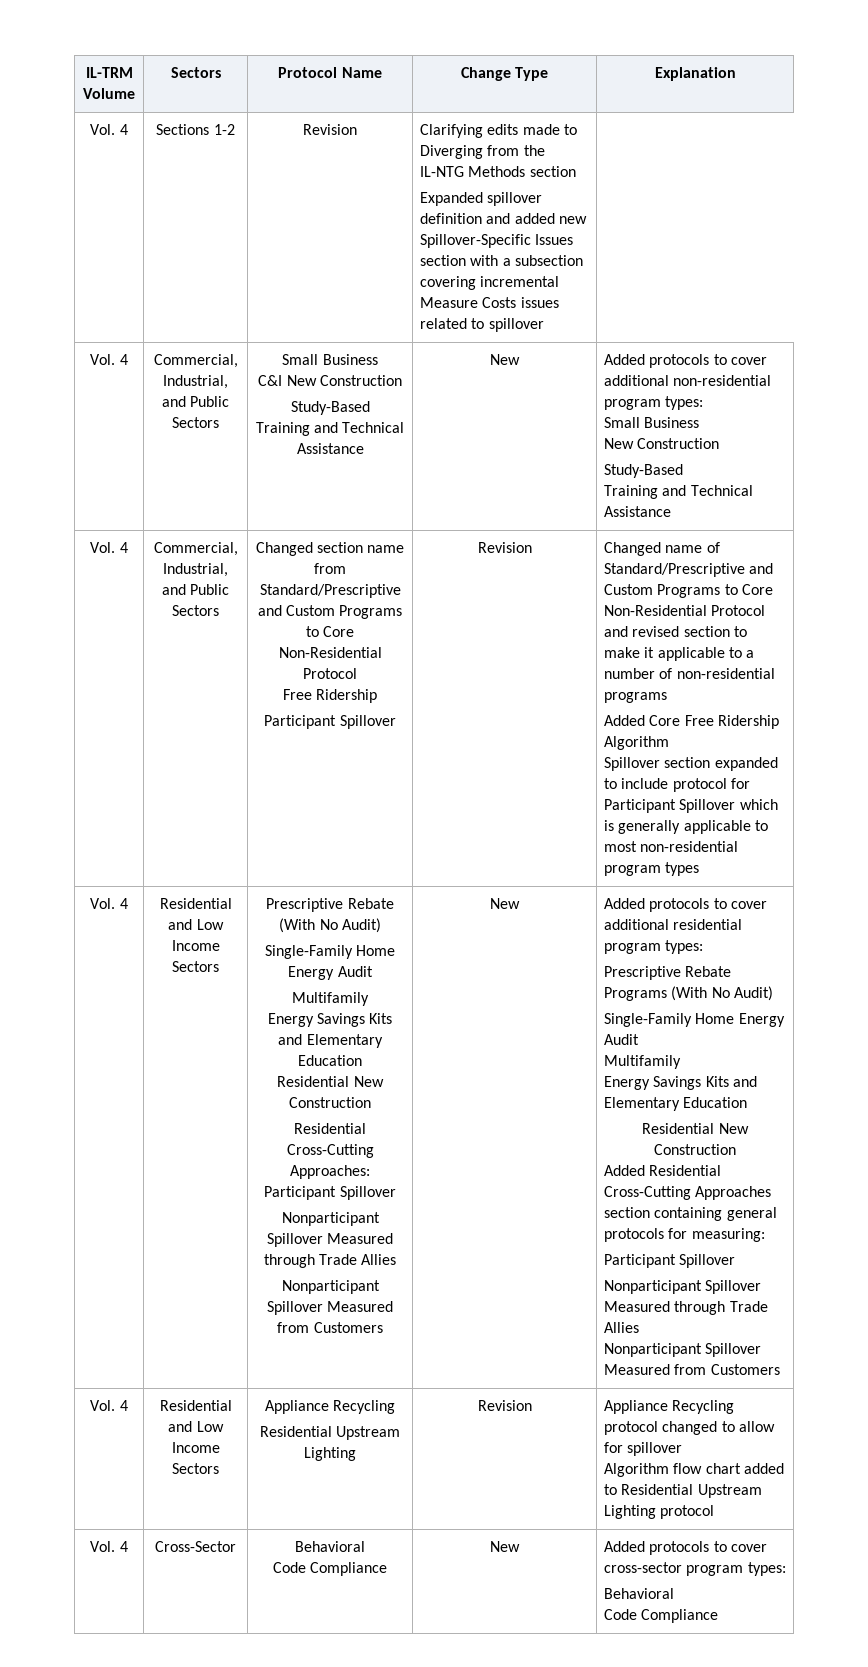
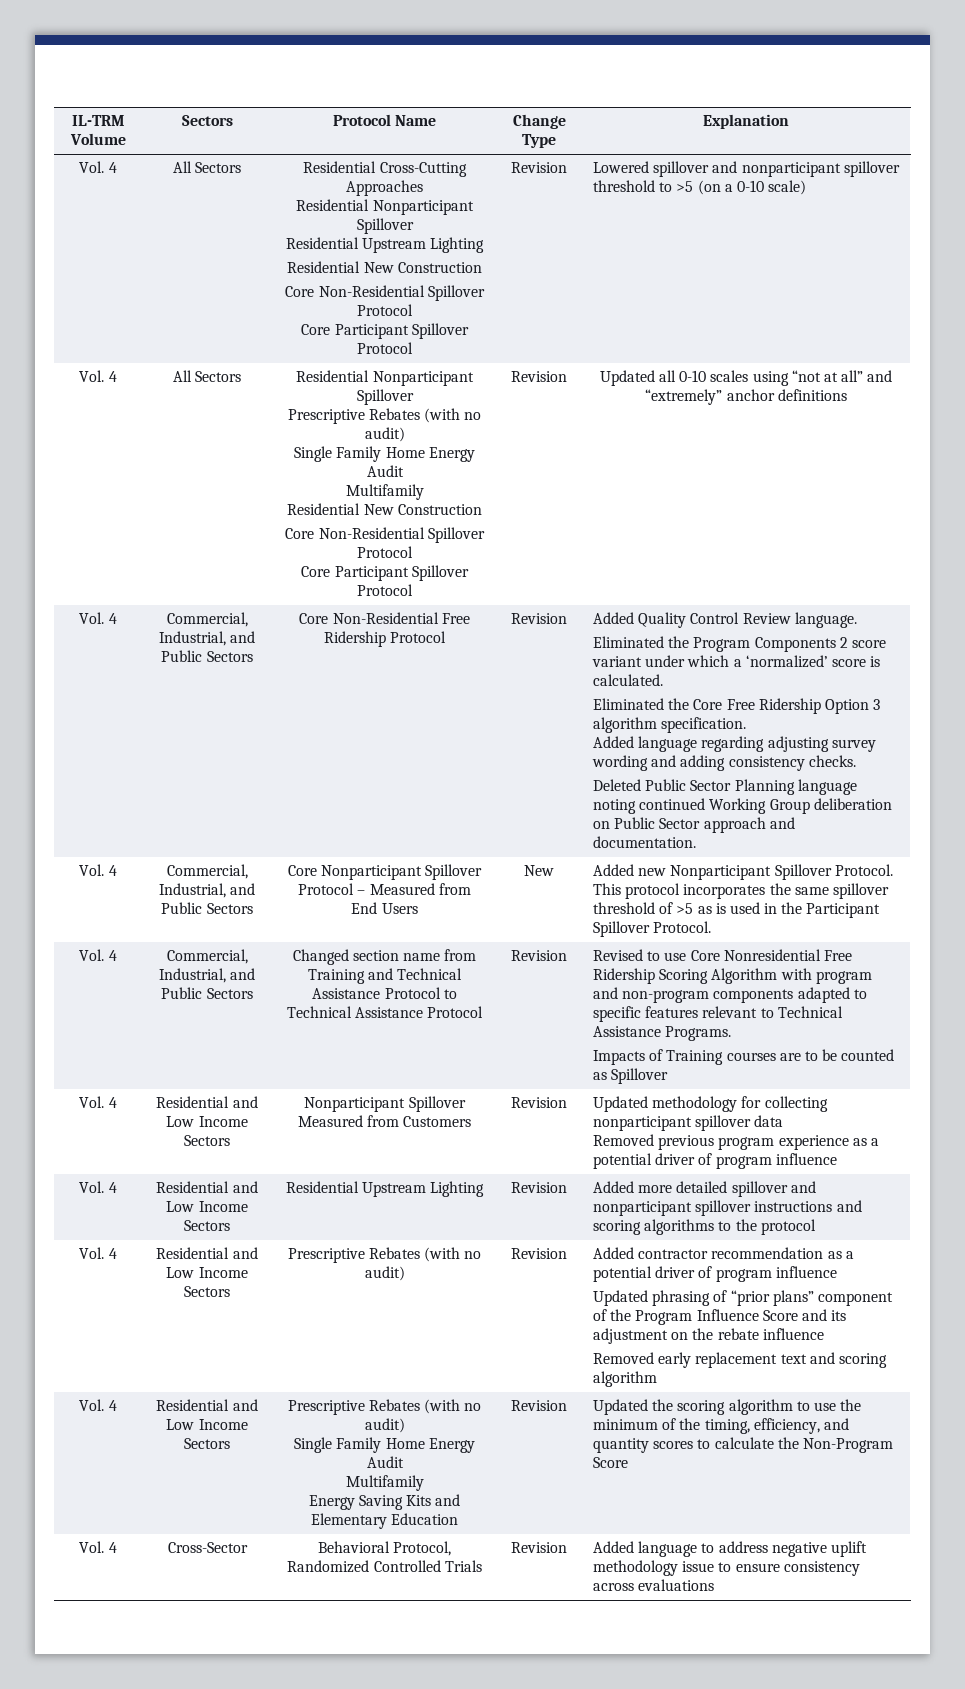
[156,124,235,135] [303,124,357,135] [420,124,577,138] [420,145,545,159] [420,166,576,177] [420,192,543,206] [420,213,587,224] [420,234,574,248] [420,255,583,266] [420,276,560,290] [420,297,559,308] [420,318,544,332] [90,354,128,365] [153,354,238,368] [163,375,228,389] [161,396,230,407] [172,417,219,428] [282,354,378,365] [258,375,402,386] [290,401,370,415] [255,422,405,436] [296,443,364,454] [490,354,520,365] [604,354,767,368] [604,375,772,386] [604,396,704,410] [604,417,700,428] [604,438,720,449] [604,464,684,478] [604,485,753,499] [604,506,672,517] Sections 1-2 | Revision | Clarifying edits made to Diverging from the IL-NTG Methods section // Expanded spillover definition and added new Spillover-Specific Issues section with a subsection covering incremental Measure Costs issues related to spillover // Vol. 4 | Commercial, Industrial, and Public Sectors | Small Business // C&I New Construction // Study-Based // Training and Technical Assistance | New | Added protocols to cover additional non-residential program types: // Small Business // New Construction // Study-Based // Training and Technical Assistance -> [172,161,242,173] [303,161,467,177] [346,180,423,196] [296,199,474,215] [356,218,414,234] [285,237,485,253] [287,261,482,273] [285,285,485,301] [357,304,413,316] [301,323,469,339] [357,342,413,354] [511,162,567,173] [592,161,900,177] [592,180,807,195] [79,370,117,382] [172,370,242,382] [296,370,474,386] [356,389,414,405] [287,408,482,424] [364,427,405,442] [294,446,475,462] [366,465,404,477] [345,484,424,500] [287,503,482,515] [285,527,485,543] [357,546,413,558] [301,565,469,581] [357,584,413,596] [511,371,567,382] [599,370,893,386] [645,389,847,405] [79,612,117,624] [166,612,248,627] [158,631,256,646] [161,650,253,662] [299,612,470,624] [323,631,447,647] [511,613,567,624] [592,612,857,628] [592,636,886,652] [591,655,881,668] [592,674,663,686] [592,698,881,714] [592,717,747,733] [592,736,876,752] [591,755,856,771] [592,779,857,795] [592,798,892,814] [592,817,795,833] [592,836,696,848] [79,864,117,876] [166,864,248,879] [158,883,256,898] [161,902,253,914] [287,864,483,880] [298,883,471,895] [351,902,418,914] [524,865,554,876] [592,864,893,880] [592,883,889,899] [592,902,881,918] [592,921,712,937] All Sectors | Residential Cross-Cutting Approaches // Residential Nonparticipant Spillover // Residential Upstream Lighting // Residential New Construction // Core Non-Residential Spillover Protocol // Core Participant Spillover Protocol | Revision | Lowered spillover and nonparticipant spillover threshold to >5 (on a 0-10 scale) // Vol. 4 | All Sectors | Residential Nonparticipant Spillover // Prescriptive Rebates (with no audit) // Single Family Home Energy Audit // Multifamily // Residential New Construction // Core Non-Residential Spillover Protocol // Core Participant Spillover Protocol | Revision | Updated all 0-10 scales using “not at all” and “extremely” anchor definitions // Vol. 4 | Commercial, Industrial, and Public Sectors | Core Non-Residential Free Ridership Protocol | Revision | Added Quality Control Review language. // Eliminated the Program Components 2 score variant under which a ‘normalized’ score is calculated. // Eliminated the Core Free Ridership Option 3 algorithm specification. // Added language regarding adjusting survey wording and adding consistency checks. // Deleted Public Sector Planning language noting continued Working Group deliberation on Public Sector approach and documentation. // Vol. 4 | Commercial, Industrial, and Public Sectors | Core Nonparticipant Spillover Protocol – Measured from End Users | New | Added new Nonparticipant Spillover Protocol. This protocol incorporates the same spillover threshold of >5 as is used in the Participant Spillover Protocol.
[259,584,401,598] [257,605,403,619] [305,626,355,637] [278,647,382,658] [303,668,357,679] [282,689,378,703] [264,715,396,729] [477,542,532,553] [604,542,720,556] [604,563,774,577] [604,584,773,598] [604,605,766,616] [604,626,747,637] [604,647,754,661] [604,668,775,679] [604,692,668,703] [604,715,779,729] [604,736,670,750] [604,757,778,771] [604,778,750,792] [604,799,778,813] [604,820,768,834] [604,841,739,852] [604,862,700,876] [90,898,128,909] [159,898,232,909] [168,919,224,930] [171,940,220,951] [172,961,219,972] [266,898,394,912] [279,918,381,933] [264,945,396,959] [288,966,373,980] [292,992,369,1006] [267,1013,393,1027] [278,1034,383,1048] [298,1055,362,1066] [277,1076,384,1087] [289,1097,371,1108] [294,1123,366,1134] [286,1144,374,1158] [290,1165,370,1179] [264,1186,396,1200] [281,1212,380,1226] [266,1233,394,1247] [263,1254,397,1268] [281,1280,380,1294] [266,1301,394,1315] [277,1322,383,1333] [490,898,520,909] [604,898,767,912] [604,919,743,930] [604,940,704,954] [604,966,732,980] [604,986,773,1001] [604,1013,785,1027] [604,1034,640,1045] [604,1055,682,1069] [604,1076,757,1090] [604,1097,748,1111] [642,1123,749,1134] [654,1144,736,1155] [604,1165,722,1176] [604,1186,772,1200] [604,1207,777,1221] [604,1228,765,1242] [604,1254,736,1268] [604,1280,762,1294] [604,1301,768,1315] [604,1322,640,1333] [604,1343,762,1357] [604,1364,780,1375] [90,1400,128,1411] [159,1400,232,1411] [168,1421,224,1432] [171,1442,220,1453] [172,1463,219,1474] [264,1400,396,1414] [259,1426,401,1440] [304,1447,356,1461] [477,1400,532,1411] [604,1400,735,1414] [604,1421,775,1435] [604,1442,683,1456] [604,1463,784,1477] [604,1484,762,1498] [604,1505,715,1519] [90,1541,128,1552] [155,1541,236,1552] [295,1541,365,1552] [272,1562,388,1576] [490,1541,520,1552] [604,1541,767,1555] [604,1562,786,1576] [604,1588,675,1599] [604,1609,719,1623] Standard/Prescriptive and Custom Programs to Core Non-Residential Protocol // Free Ridership // Participant Spillover | Revision | Changed name of Standard/Prescriptive and Custom Programs to Core Non-Residential Protocol and revised section to make it applicable to a number of non-residential programs // Added Core Free Ridership Algorithm // Spillover section expanded to include protocol for Participant Spillover which is generally applicable to most non-residential program types // Vol. 4 | Residential and Low Income Sectors | Prescriptive Rebate (With No Audit) // Single-Family Home Energy Audit // Multifamily // Energy Savings Kits and Elementary Education // Residential New Construction // Residential Cross-Cutting Approaches: Participant Spillover // Nonparticipant Spillover Measured through Trade Allies // Nonparticipant Spillover Measured from Customers | New | Added protocols to cover additional residential program types: // Prescriptive Rebate Programs (With No Audit) // Single-Family Home Energy Audit // Multifamily // Energy Savings Kits and Elementary Education // Residential New Construction // Added Residential Cross-Cutting Approaches section containing general protocols for measuring: // Participant Spillover // Nonparticipant Spillover Measured through Trade Allies // Nonparticipant Spillover Measured from Customers // Vol. 4 | Residential and Low Income Sectors | Appliance Recycling // Residential Upstream Lighting | Revision | Appliance Recycling protocol changed to allow for spillover // Algorithm flow chart added to Residential Upstream Lighting protocol // Vol. 4 | Cross-Sector | Behavioral // Code Compliance | New | Added protocols to cover cross-sector program types: // Behavioral // Code Compliance -> [307,968,463,984] [312,987,457,999] [286,1006,484,1018] [511,950,567,961] [592,949,852,961] [592,968,872,984] [592,987,867,1003] [592,1006,843,1022] [592,1026,732,1041] [592,1049,895,1065] [592,1068,669,1084] [79,1096,117,1108] [156,1096,258,1108] [166,1116,248,1127] [184,1135,230,1146] [304,1096,466,1112] [297,1115,472,1127] [511,1097,567,1108] [592,1096,828,1112] [592,1115,784,1131] [592,1134,879,1150] [592,1153,837,1169] [79,1181,117,1193] [156,1181,258,1193] [166,1201,248,1212] [184,1220,230,1231] [285,1181,485,1197] [511,1182,567,1193] [592,1181,816,1197] [592,1200,862,1216] [592,1219,816,1235] [79,1247,117,1259] [156,1247,258,1259] [166,1267,248,1278] [184,1286,230,1297] [287,1247,482,1263] [364,1266,405,1281] [511,1248,567,1259] [592,1247,854,1259] [592,1266,837,1282] [592,1290,893,1306] [592,1309,847,1325] [592,1328,824,1344] [592,1352,887,1368] [592,1371,657,1387] [79,1399,117,1411] [156,1399,258,1411] [166,1419,248,1430] [184,1438,230,1449] [287,1399,482,1415] [364,1418,405,1433] [294,1437,475,1453] [366,1456,404,1468] [345,1475,424,1491] [308,1494,461,1510] [310,1513,459,1529] [511,1400,567,1411] [592,1399,862,1415] [592,1418,849,1434] [592,1437,893,1453] [592,1457,628,1468] [79,1541,117,1553] [167,1542,248,1553] [317,1541,452,1556] [287,1560,482,1573] [511,1542,567,1553] [592,1541,867,1557] [592,1560,860,1576] [592,1579,715,1591] Training and Technical Assistance Protocol to Technical Assistance Protocol | Revision | Revised to use Core Nonresidential Free Ridership Scoring Algorithm with program and non-program components adapted to specific features relevant to Technical Assistance Programs. // Impacts of Training courses are to be counted as Spillover // Vol. 4 | Residential and Low Income Sectors | Nonparticipant Spillover Measured from Customers | Revision | Updated methodology for collecting nonparticipant spillover data // Removed previous program experience as a potential driver of program influence // Vol. 4 | Residential and Low Income Sectors | Residential Upstream Lighting | Revision | Added more detailed spillover and nonparticipant spillover instructions and scoring algorithms to the protocol // Vol. 4 | Residential and Low Income Sectors | Prescriptive Rebates (with no audit) | Revision | Added contractor recommendation as a potential driver of program influence // Updated phrasing of “prior plans” component of the Program Influence Score and its adjustment on the rebate influence // Removed early replacement text and scoring algorithm // Vol. 4 | Residential and Low Income Sectors | Prescriptive Rebates (with no audit) // Single Family Home Energy Audit // Multifamily // Energy Saving Kits and Elementary Education | Revision | Updated the scoring algorithm to use the minimum of the timing, efficiency, and quantity scores to calculate the Non-Program Score // Vol. 4 | Cross-Sector | Behavioral Protocol, Randomized Controlled Trials | Revision | Added language to address negative uplift methodology issue to ensure consistency across evaluations

